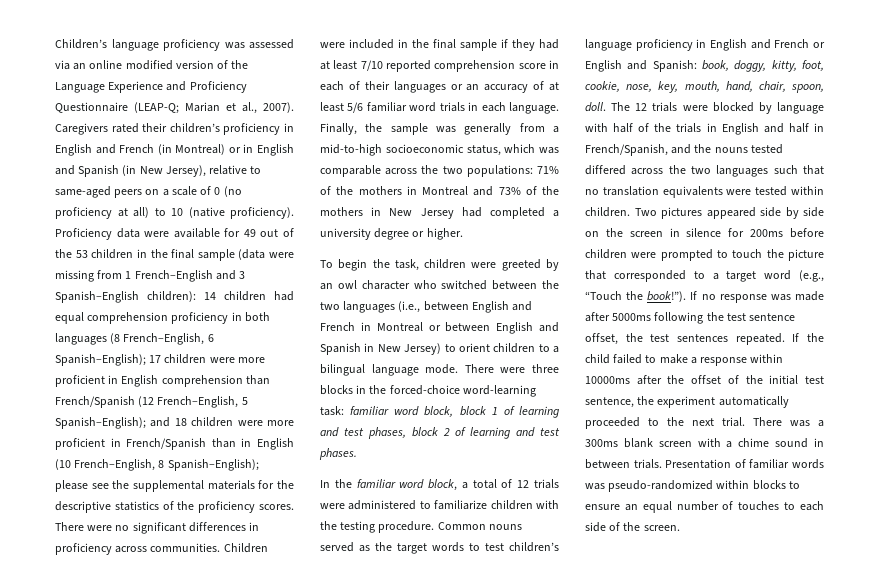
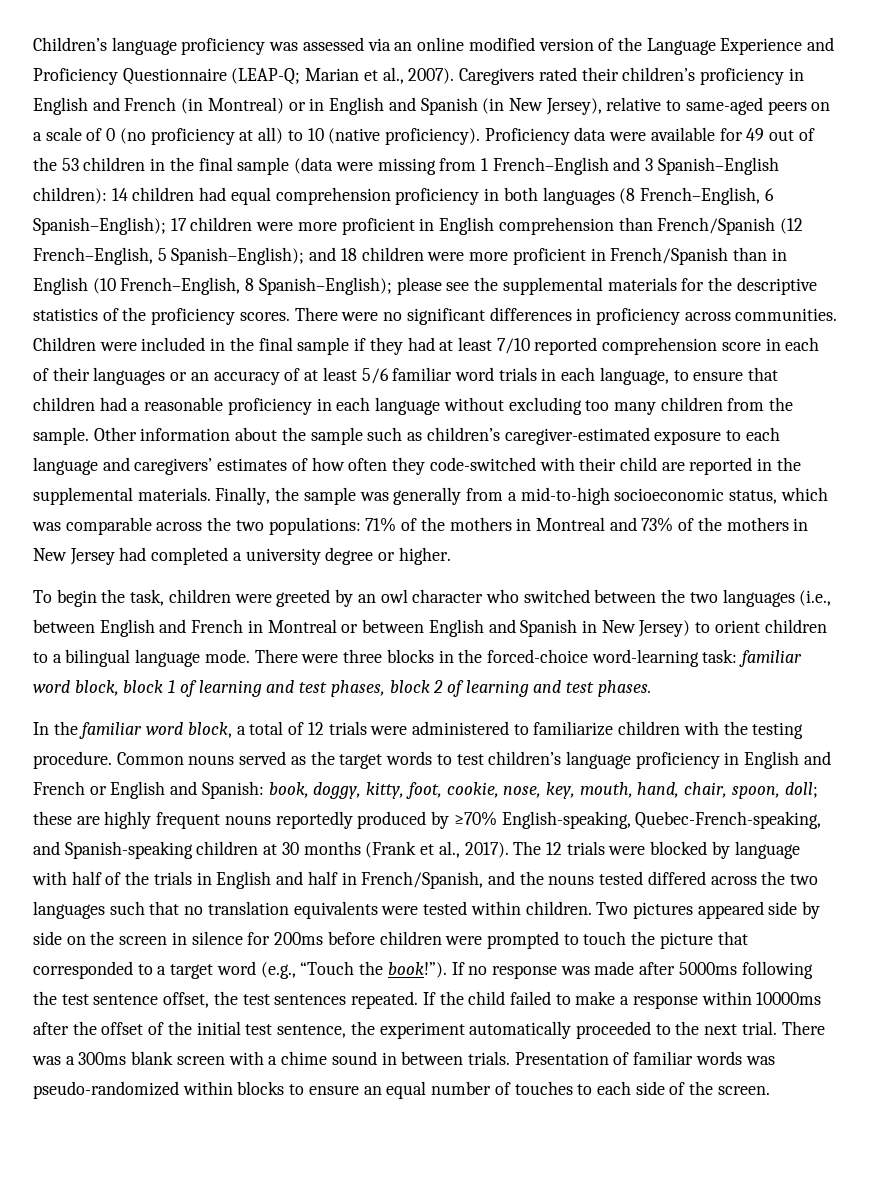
[509,102,559,114] language. -> [599,367,779,385] [33,397,794,415] [33,427,780,445] [33,457,801,475] [33,487,211,505] language, to ensure that children had a reasonable proficiency in each language without excluding too many children from the sample. Other information about the sample such as children’s caregiver-estimated exposure to each language and caregivers’ estimates of how often they code-switched with their child are reported in the supplemental materials.
[585,102,606,112] doll. -> [784,782,818,798] [33,811,822,829] [33,841,509,859] doll; these are highly frequent nouns reportedly produced by ≥70% English-speaking, Quebec-French-speaking, and Spanish-speaking children at 30 months (Frank et al., 2017).

